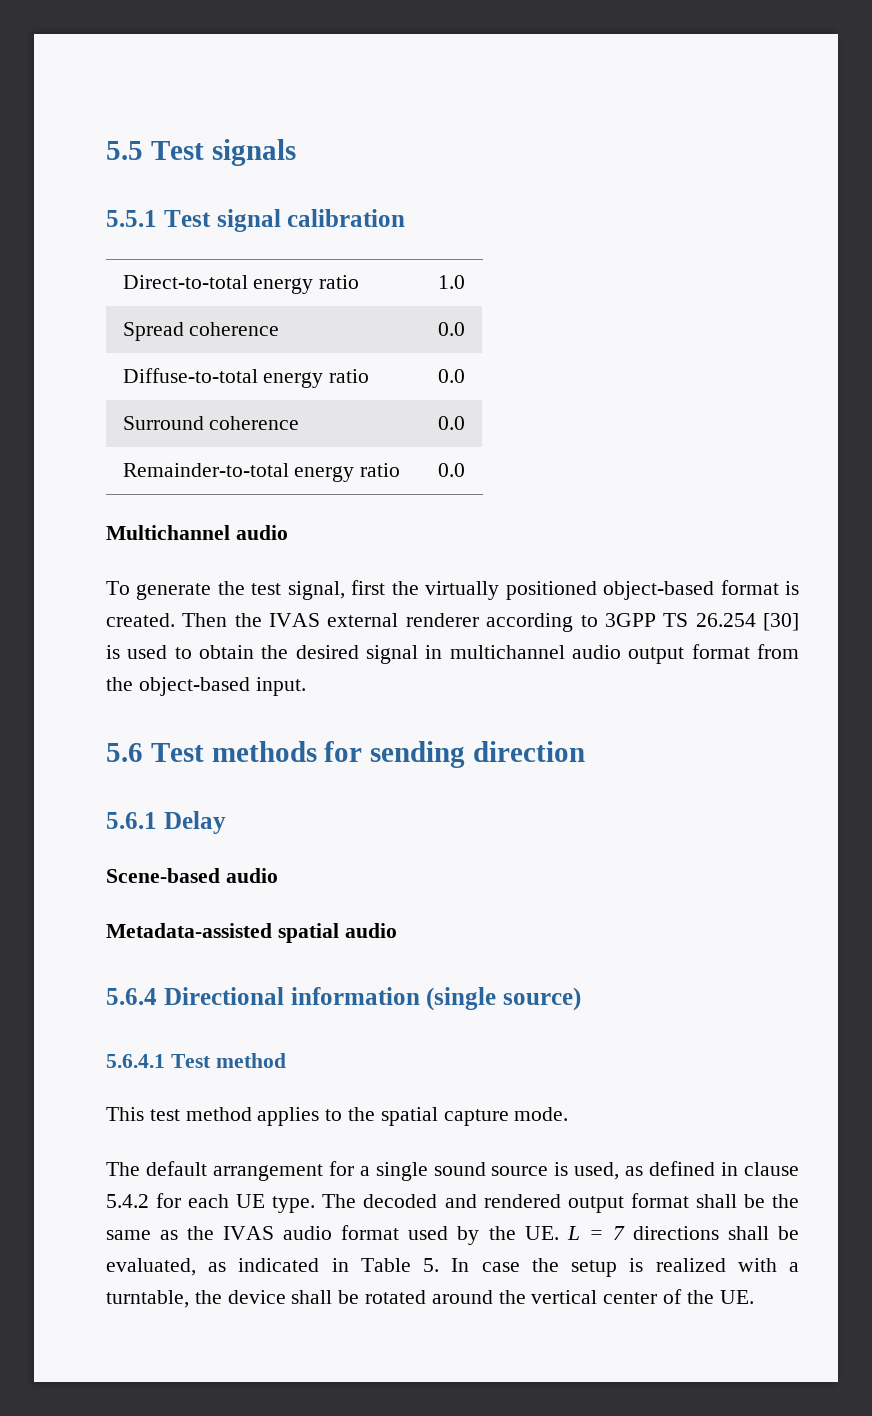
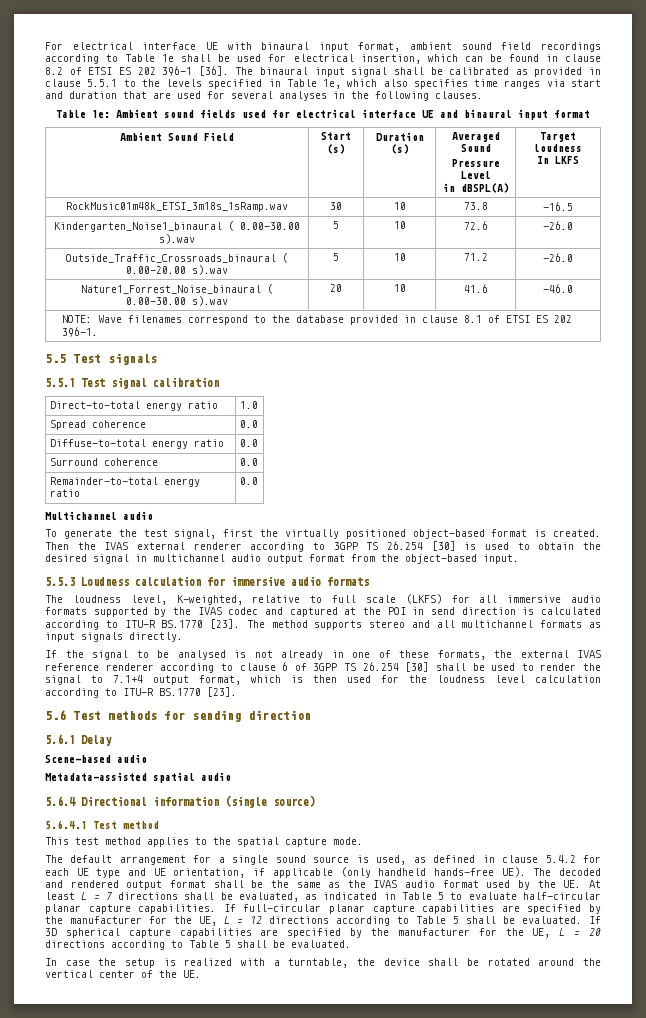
(106, 150) none -> [45,42,601,52] [45,54,601,64] [45,66,601,77] [45,79,601,89] [45,91,483,101] [56,109,590,120] [120,132,234,141] [321,132,351,140] [327,144,345,154] [375,132,424,141] [390,144,409,154] [451,132,500,142] [460,144,491,152] [451,159,500,167] [460,171,491,179] [442,183,509,193] [540,132,576,142] [534,144,582,152] [537,156,579,164] [66,202,288,212] [330,202,342,210] [393,202,406,210] [463,202,488,210] [543,202,573,211] [54,221,300,232] [159,234,195,244] [333,221,339,229] [393,221,406,229] [463,221,488,230] [543,221,573,230] [66,253,288,263] [126,265,228,275] [333,253,339,261] [393,253,406,261] [463,253,488,261] [543,253,573,262] [81,284,273,294] [126,296,228,306] [330,284,342,292] [393,284,406,292] [463,284,488,293] [543,284,573,293] [61,315,572,325] [61,327,98,337] For electrical interface UE with binaural input format, ambient sound field recordings according to Table 1e shall be used for electrical insertion, which can be found in clause 8.2 of ETSI ES 202 396-1 [36]. The binaural input signal shall be calibrated as provided in clause 5.5.1 to the levels specified in Table 1e, which also specifies time ranges via start and duration that are used for several analyses in the following clauses. // Table 1e: Ambient sound fields used for electrical interface UE and binaural input format // Ambient Sound Field | Start (s) | Duration (s) | Averaged Sound // Pressure Level // in dBSPL(A) | Target loudness // In LKFS // RockMusic01m48k_ETSI_3m18s_1sRamp.wav | 30 | 10 | 73.8 | -16.5 // Kindergarten_Noise1_binaural ( 0.00-30.00 s).wav | 5 | 10 | 72.6 | -26.0 // Outside_Traffic_Crossroads_binaural ( 0.00-20.00 s).wav | 5 | 10 | 71.2 | -26.0 // Nature1_Forrest_Noise_binaural ( 0.00-30.00 s).wav | 20 | 10 | 41.6 | -46.0 // NOTE: Wave filenames correspond to the database provided in clause 8.1 of ETSI ES 202 396-1. //
(306, 686) none -> [45,576,369,586] [45,594,601,605] [45,607,602,617] [45,619,601,630] [45,632,183,642] [45,650,601,660] [45,662,601,673] [45,675,601,685] [45,687,237,698] // 5.5.3 Loudness calculation for immersive audio formats // The loudness level, K-weighted, relative to full scale (LKFS) for all immersive audio formats supported by the IVAS codec and captured at the POI in send direction is calculated according to ITU-R BS.1770 [23]. The method supports stereo and all multichannel formats as input signals directly. // If the signal to be analysed is not already in one of these formats, the external IVAS reference renderer according to clause 6 of 3GPP TS 26.254 [30] shall be used to render the signal to 7.1+4 output format, which is then used for the loudness level calculation according to ITU-R BS.1770 [23].
[272,1196,316,1213] type. -> [96,867,526,878] type and UE orientation, if applicable (only handheld hands-free UE).
(559, 1233) none -> [588,880,601,888] [45,892,75,900] At least
[423,1258,440,1272] 5. -> [438,892,601,900] [45,904,602,914] [45,916,601,926] [45,928,601,938] [45,940,351,950] 5 to evaluate half-circular planar capture capabilities. If full-circular planar capture capabilities are specified by the manufacturer for the UE, L = 12 directions according to Table 5 shall be evaluated. If 3D spherical capture capabilities are specified by the manufacturer for the UE, L = 20 directions according to Table 5 shall be evaluated. //

